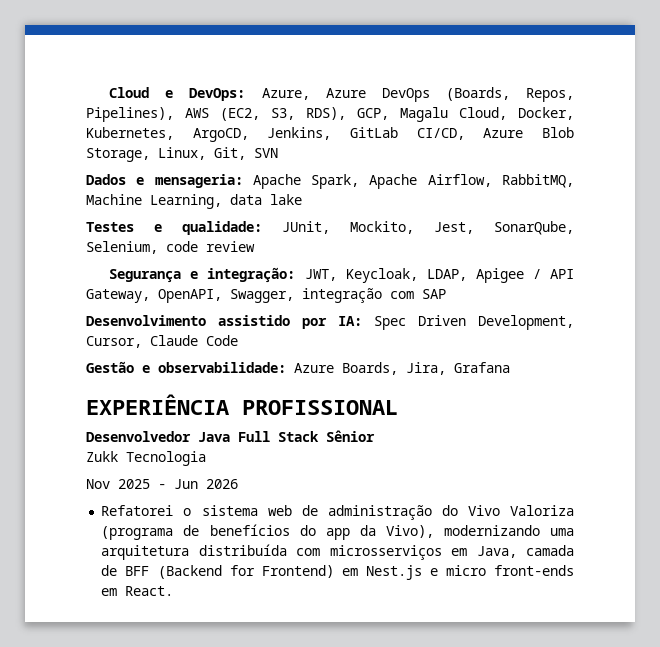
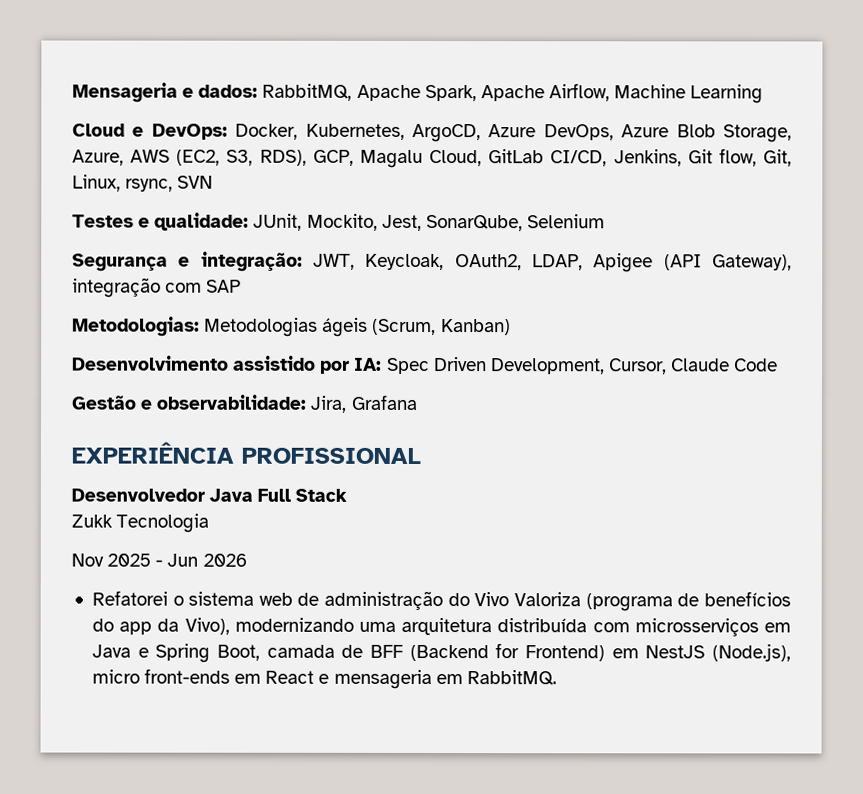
[109,87,574,102] [86,107,174,122] Cloud e DevOps: Azure, Azure DevOps (Boards, Repos, Pipelines), -> [72,82,764,104] [72,123,792,143] [72,149,124,166] Mensageria e dados: RabbitMQ, Apache Spark, Apache Airflow, Machine Learning // Cloud e DevOps: Docker, Kubernetes, ArgoCD, Azure DevOps, Azure Blob Storage, Azure,
[518,107,574,120] [86,127,574,142] [86,147,278,162] [86,174,574,189] [86,194,302,209] Docker, Kubernetes, ArgoCD, Jenkins, GitLab CI/CD, Azure Blob Storage, Linux, Git, SVN // Dados e mensageria: Apache Spark, Apache Airflow, RabbitMQ, Machine Learning, data lake -> [488,148,793,167] [72,174,214,192] GitLab CI/CD, Jenkins, Git flow, Git, Linux, rsync, SVN
[86,241,255,254] Selenium, code review -> [526,214,605,229] Selenium
(418, 275) none -> [454,254,522,271] OAuth2,
[532,269,574,279] [86,288,446,303] / API Gateway, OpenAPI, Swagger, integração com SAP -> [663,254,792,271] [72,277,242,298] [72,316,511,337] (API Gateway), integração com SAP // Metodologias: Metodologias ágeis (Scrum, Kanban)
[294,362,398,375] Azure Boards, -> (308, 402) none
[326,430,375,442] Sênior -> (348, 495) none
[476,546,517,558] Java, -> [91,643,260,663] Java e Spring Boot,
[365,565,438,580] Nest.js e -> [645,643,791,662] NestJS (Node.js),
[125,586,174,596] React. -> [265,669,557,690] React e mensageria em RabbitMQ.

